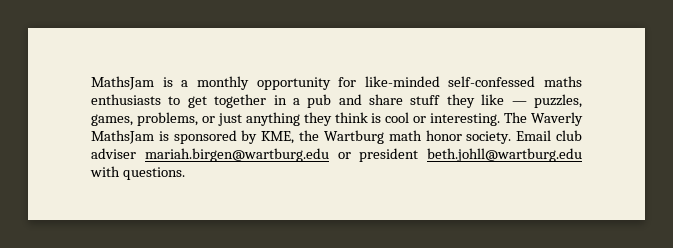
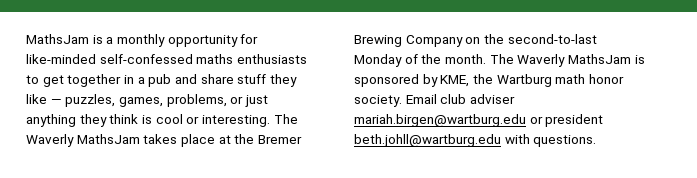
(154, 137) none -> [143,134,302,147] [354,34,597,47] [354,54,631,67] takes place at the Bremer Brewing Company on the second-to-last Monday of the month. The Waverly MathsJam

